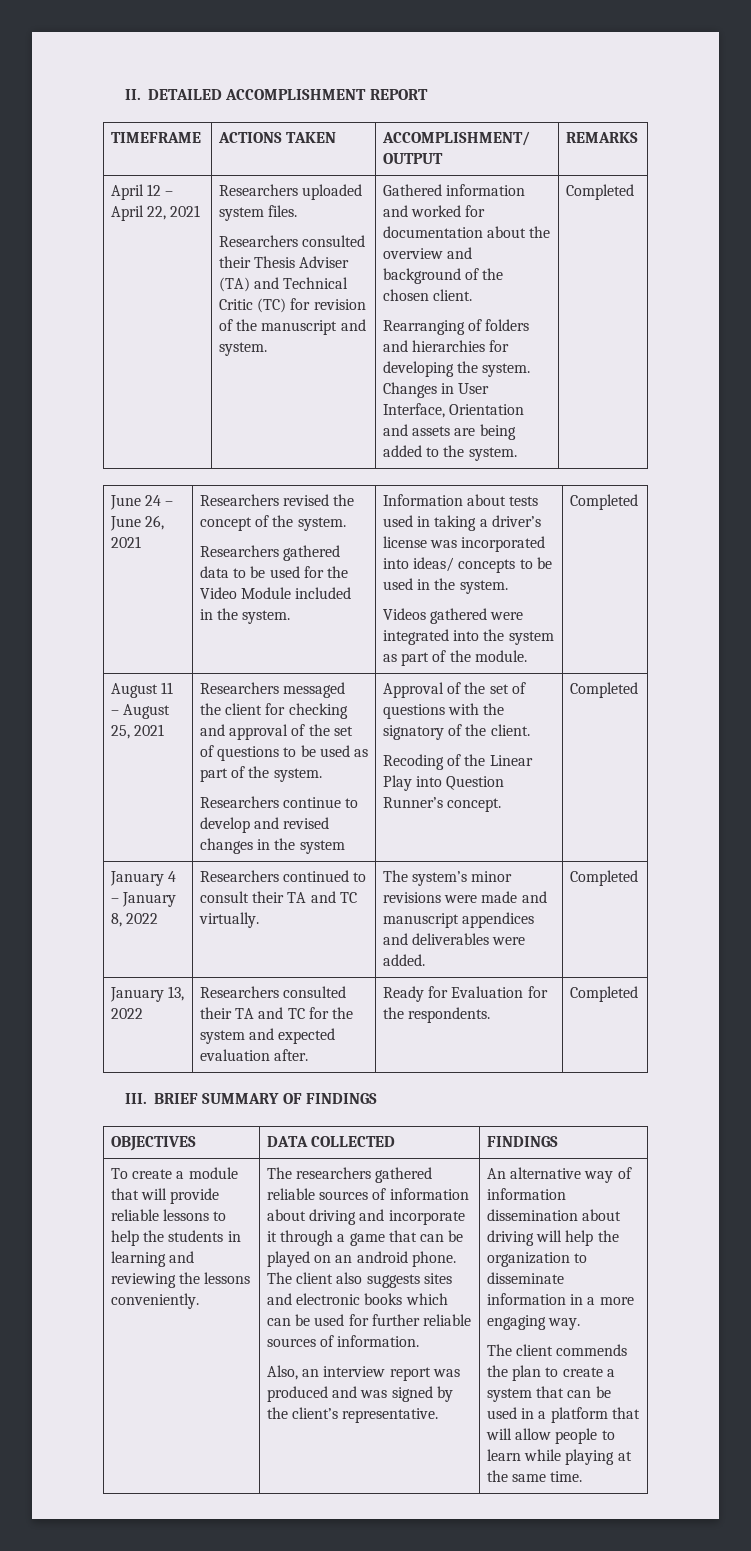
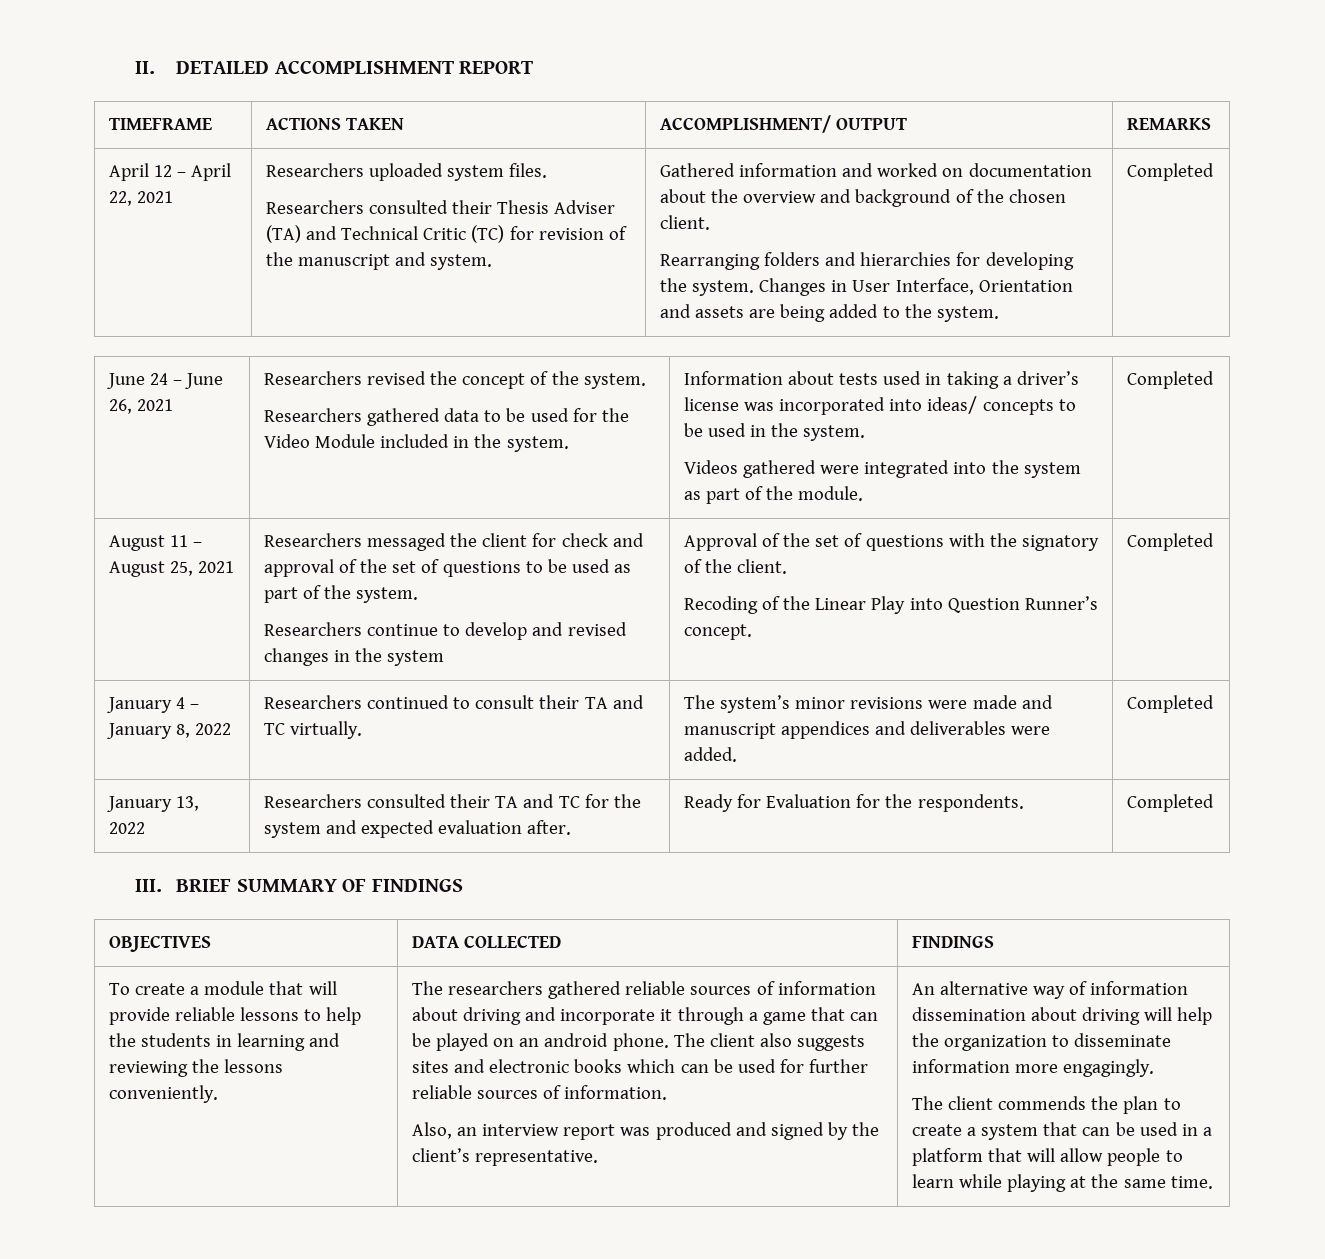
[465,205,486,217] for -> [942,168,964,177] on
[468,319,483,331] of -> (760, 262) none
[288,703,348,719] checking -> [561,533,608,547] check
[360,1390,388,1398] was -> (767, 1129) none
[570,1294,634,1305] [486,1315,581,1330] in a more engaging way. -> [1015,1059,1155,1077] more engagingly.

